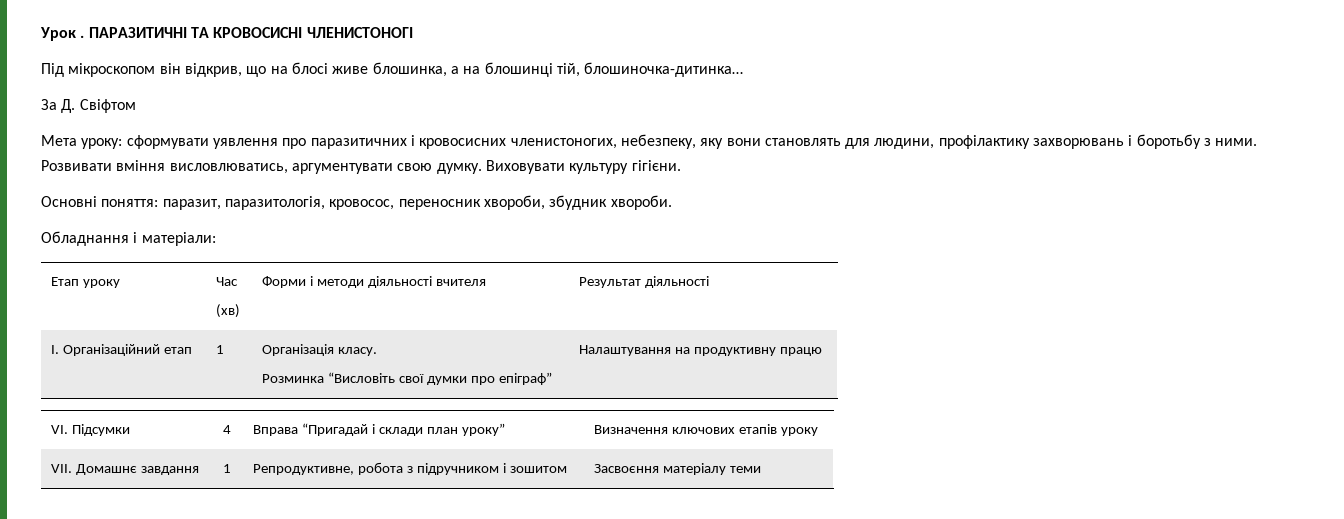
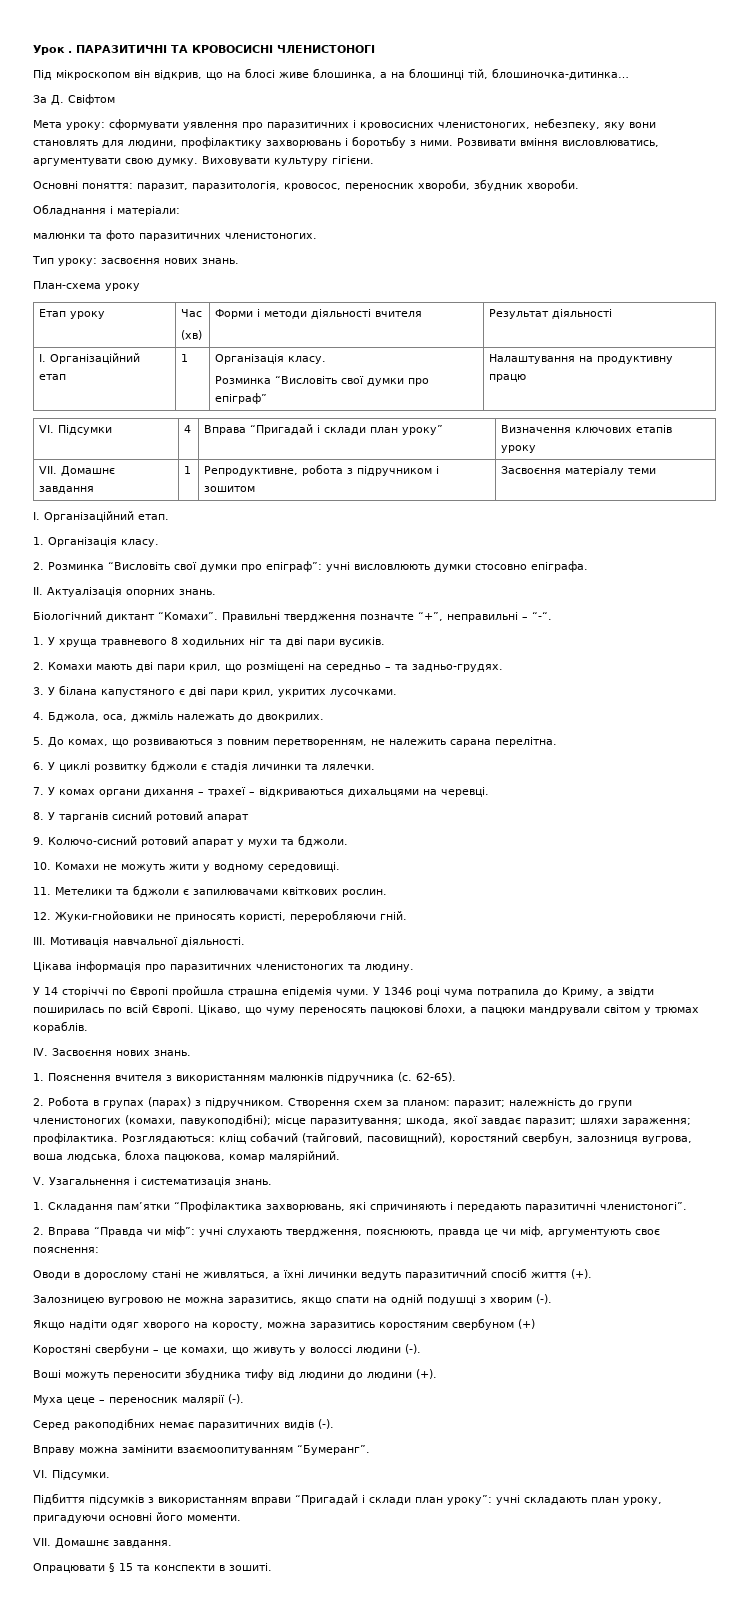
(216, 239) none -> [33,230,317,241] [32,256,239,266] [33,281,140,291] // малюнки та фото паразитичних членистоногих. // Тип уроку: засвоєння нових знань. // План-схема уроку
(762, 469) none -> [33,511,169,522] [33,537,159,547] [33,561,588,572] [33,587,216,597] [33,611,552,622] [33,637,385,647] [33,662,503,672] [33,685,397,697] [33,712,324,722] [33,737,557,747] [33,760,375,772] [33,787,489,797] [33,811,249,822] [33,835,348,847] [33,862,340,872] [33,885,387,897] [33,910,407,922] [33,937,245,947] [33,961,414,972] [33,986,654,997] [33,1003,699,1015] [33,1021,88,1033] [33,1048,191,1056] [33,1072,456,1083] [33,1096,632,1108] [33,1114,691,1126] [33,1132,692,1144] [33,1150,340,1162] [33,1177,272,1187] [33,1201,687,1212] [33,1226,660,1237] [33,1247,99,1253] [33,1268,592,1280] [33,1294,552,1305] [33,1318,535,1330] [33,1343,421,1355] [33,1368,437,1380] [33,1394,244,1405] [33,1418,334,1430] [33,1445,370,1455] [33,1470,110,1480] [33,1493,662,1505] [33,1512,241,1523] [33,1538,172,1548] [33,1563,272,1573] // І. Організаційний етап. // 1. Організація класу. // 2. Розминка “Висловіть свої думки про епіграф”: учні висловлюють думки стосовно епіграфа. // II. Актуалізація опорних знань. // Біологічний диктант “Комахи”. Правильні твердження позначте “+”, неправильні – “-“. // 1. У хруща травневого 8 ходильних ніг та дві пари вусиків. // 2. Комахи мають дві пари крил, що розміщені на середньо – та задньо-грудях. // 3. У білана капустяного є дві пари крил, укритих лусочками. // 4. Бджола, оса, джміль належать до двокрилих. // 5. До комах, що розвиваються з повним перетворенням, не належить сарана перелітна. // 6. У циклі розвитку бджоли є стадія личинки та лялечки. // 7. У комах органи дихання – трахеї – відкриваються дихальцями на черевці. // 8. У тарганів сисний ротовий апарат // 9. Колючо-сисний ротовий апарат у мухи та бджоли. // 10. Комахи не можуть жити у водному середовищі. // 11. Метелики та бджоли є запилювачами квіткових рослин. // 12. Жуки-гнойовики не приносять користі, переробляючи гній. // III. Мотивація навчальної діяльності. // Цікава інформація про паразитичних членистоногих та людину. // У 14 сторіччі по Європі пройшла страшна епідемія чуми. У 1346 році чума потрапила до Криму, а звідти поширилась по всій Європі. Цікаво, що чуму переносять пацюкові блохи, а пацюки мандрували світом у трюмах кораблів. // IV. Засвоєння нових знань. // 1. Пояснення вчителя з використанням малюнків підручника (с. 62-65). // 2. Робота в групах (парах) з підручником. Створення схем за планом: паразит; належність до групи членистоногих (комахи, павукоподібні); місце паразитування; шкода, якої завдає паразит; шляхи зараження; профілактика. Розглядаються: кліщ собачий (тайговий, пасовищний), коростяний свербун, залозниця вугрова, воша людська, блоха пацюкова, комар малярійний. // V. Узагальнення і систематизація знань. // 1. Складання пам’ятки “Профілактика захворювань, які спричиняють і передають паразитичні членистоногі”. // 2. Вправа “Правда чи міф”: учні слухають твердження, пояснюють, правда це чи міф, аргументують своє пояснення: // Оводи в дорослому стані не живляться, а їхні личинки ведуть паразитичний спосіб життя (+). // Залозницею вугровою не можна заразитись, якщо спати на одній подушці з хворим (-). // Якщо надіти одяг хворого на коросту, можна заразитись коростяним свербуном (+) // Коростяні свербуни – це комахи, що живуть у волоссі людини (-). // Воші можуть переносити збудника тифу від людини до людини (+). // Муха цеце – переносник малярії (-). // Серед ракоподібних немає паразитичних видів (-). // Вправу можна замінити взаємоопитуванням “Бумеранг”. // VI. Підсумки. // Підбиття підсумків з використанням вправи “Пригадай і склади план уроку”: учні складають план уроку, пригадуючи основні його моменти. // VII. Домашнє завдання. // Опрацювати § 15 та конспекти в зошиті.

